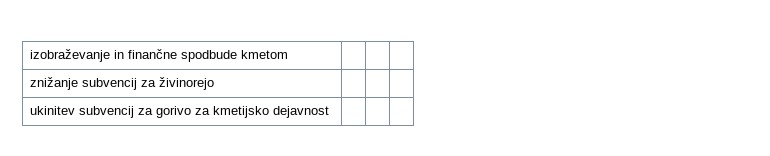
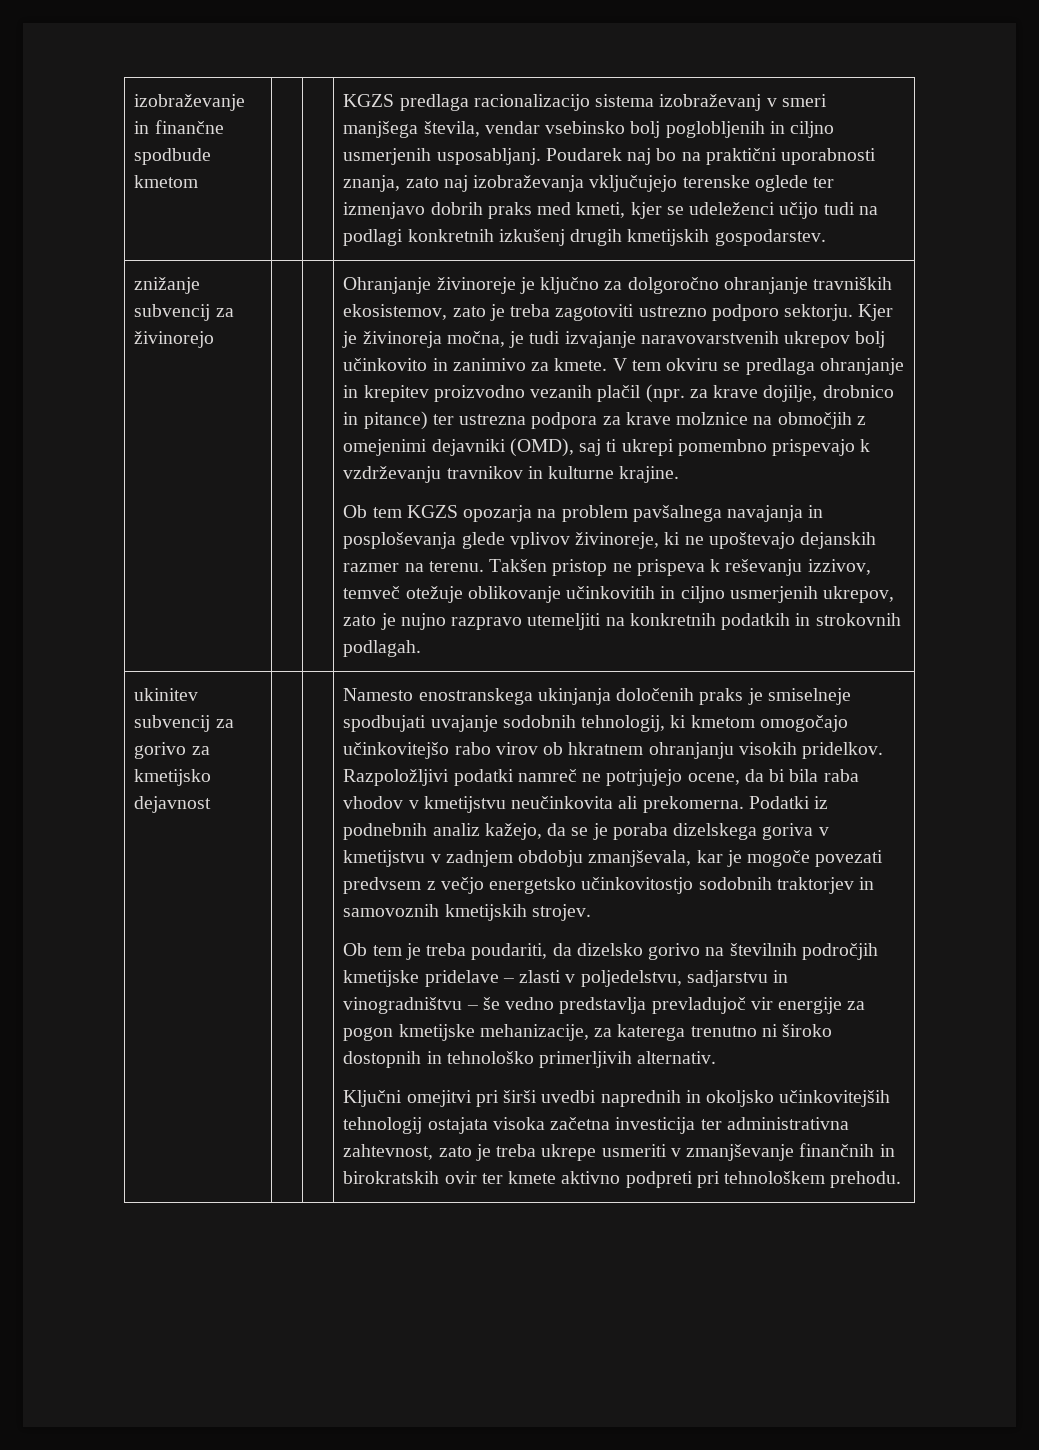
[30,77,215,90] // znižanje subvencij za živinorejo | | | -> [343,94,827,111] [343,121,835,138] [343,148,877,165] [343,175,835,192] [343,202,878,219] [343,229,826,246] [134,277,201,294] [134,304,234,321] [134,331,215,348] [343,277,893,294] [343,304,894,321] [342,331,886,348] [343,358,904,375] [343,384,894,403] [343,411,866,430] [343,438,871,457] [343,466,680,483] [343,505,824,522] [343,532,877,549] [343,559,871,576] [343,586,895,603] [343,613,901,630] [343,640,422,657] KGZS predlaga racionalizacijo sistema izobraževanj v smeri manjšega števila, vendar vsebinsko bolj poglobljenih in ciljno usmerjenih usposabljanj. Poudarek naj bo na praktični uporabnosti znanja, zato naj izobraževanja vključujejo terenske oglede ter izmenjavo dobrih praks med kmeti, kjer se udeleženci učijo tudi na podlagi konkretnih izkušenj drugih kmetijskih gospodarstev. // znižanje subvencij za živinorejo | | | Ohranjanje živinoreje je ključno za dolgoročno ohranjanje travniških ekosistemov, zato je treba zagotoviti ustrezno podporo sektorju. Kjer je živinoreja močna, je tudi izvajanje naravovarstvenih ukrepov bolj učinkovito in zanimivo za kmete. V tem okviru se predlaga ohranjanje in krepitev proizvodno vezanih plačil (npr. za krave dojilje, drobnico in pitance) ter ustrezna podpora za krave molznice na območjih z omejenimi dejavniki (OMD), saj ti ukrepi pomembno prispevajo k vzdrževanju travnikov in kulturne krajine. // Ob tem KGZS opozarja na problem pavšalnega navajanja in posploševanja glede vplivov živinoreje, ki ne upoštevajo dejanskih razmer na terenu. Takšen pristop ne prispeva k reševanju izzivov, temveč otežuje oblikovanje učinkovitih in ciljno usmerjenih ukrepov, zato je nujno razpravo utemeljiti na konkretnih podatkih in strokovnih podlagah.
(330, 112) none -> [343,688,851,705] [343,715,848,732] [343,742,884,759] [343,769,859,786] [343,796,829,813] [343,823,829,840] [343,850,884,867] [343,877,875,894] [343,904,591,921] [343,943,878,960] [343,970,789,987] [343,997,866,1014] [343,1024,833,1041] [343,1051,717,1068] [343,1090,891,1107] [343,1117,849,1134] [343,1143,895,1161] [343,1171,902,1188] Namesto enostranskega ukinjanja določenih praks je smiselneje spodbujati uvajanje sodobnih tehnologij, ki kmetom omogočajo učinkovitejšo rabo virov ob hkratnem ohranjanju visokih pridelkov. Razpoložljivi podatki namreč ne potrjujejo ocene, da bi bila raba vhodov v kmetijstvu neučinkovita ali prekomerna. Podatki iz podnebnih analiz kažejo, da se je poraba dizelskega goriva v kmetijstvu v zadnjem obdobju zmanjševala, kar je mogoče povezati predvsem z večjo energetsko učinkovitostjo sodobnih traktorjev in samovoznih kmetijskih strojev. // Ob tem je treba poudariti, da dizelsko gorivo na številnih področjih kmetijske pridelave – zlasti v poljedelstvu, sadjarstvu in vinogradništvu – še vedno predstavlja prevladujoč vir energije za pogon kmetijske mehanizacije, za katerega trenutno ni široko dostopnih in tehnološko primerljivih alternativ. // Ključni omejitvi pri širši uvedbi naprednih in okoljsko učinkovitejših tehnologij ostajata visoka začetna investicija ter administrativna zahtevnost, zato je treba ukrepe usmeriti v zmanjševanje finančnih in birokratskih ovir ter kmete aktivno podpreti pri tehnološkem prehodu.

